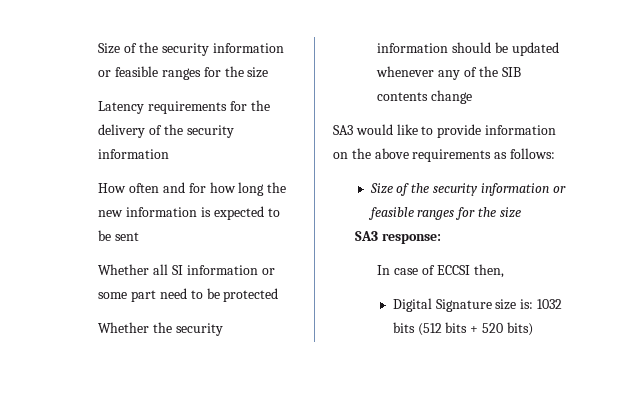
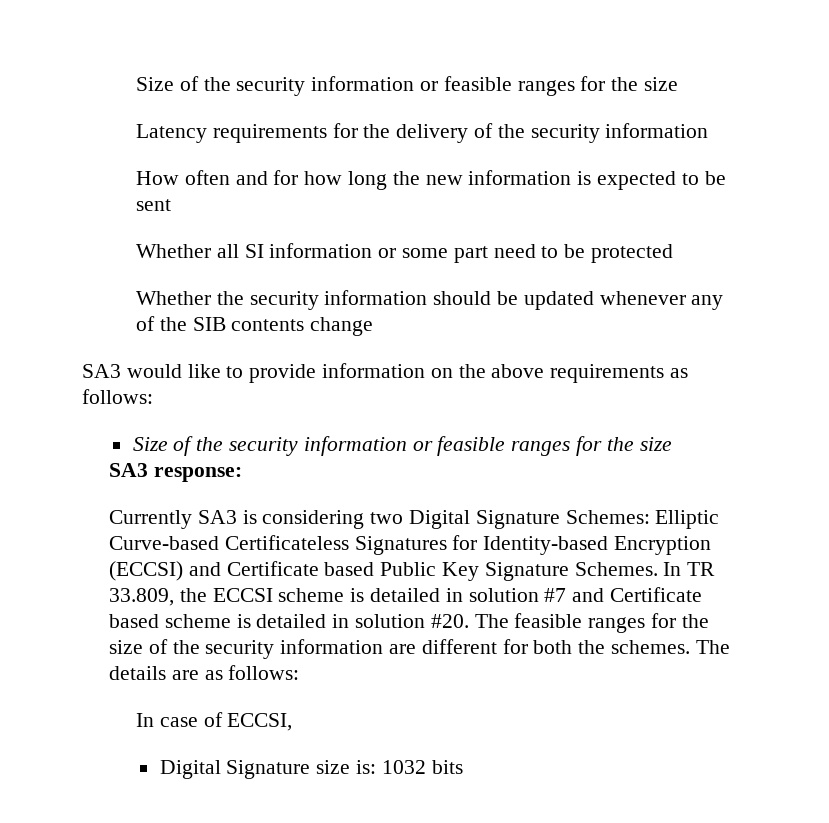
(442, 238) none -> [109,510,720,529] [109,535,712,555] [109,561,716,581] [109,587,703,606] [109,613,709,633] [109,639,730,659] [109,665,300,680] // Currently SA3 is considering two Digital Signature Schemes: Elliptic Curve-based Certificateless Signatures for Identity-based Encryption (ECCSI) and Certificate based Public Key Signature Schemes. In TR 33.809, the ECCSI scheme is detailed in solution #7 and Certificate based scheme is detailed in solution #20. The feasible ranges for the size of the security information are different for both the schemes. The details are as follows:
[436,264,504,278] ECCSI then, -> [227,713,293,731] ECCSI,
[417,322,533,336] (512 bits + 520 bits) -> (463, 767) none

